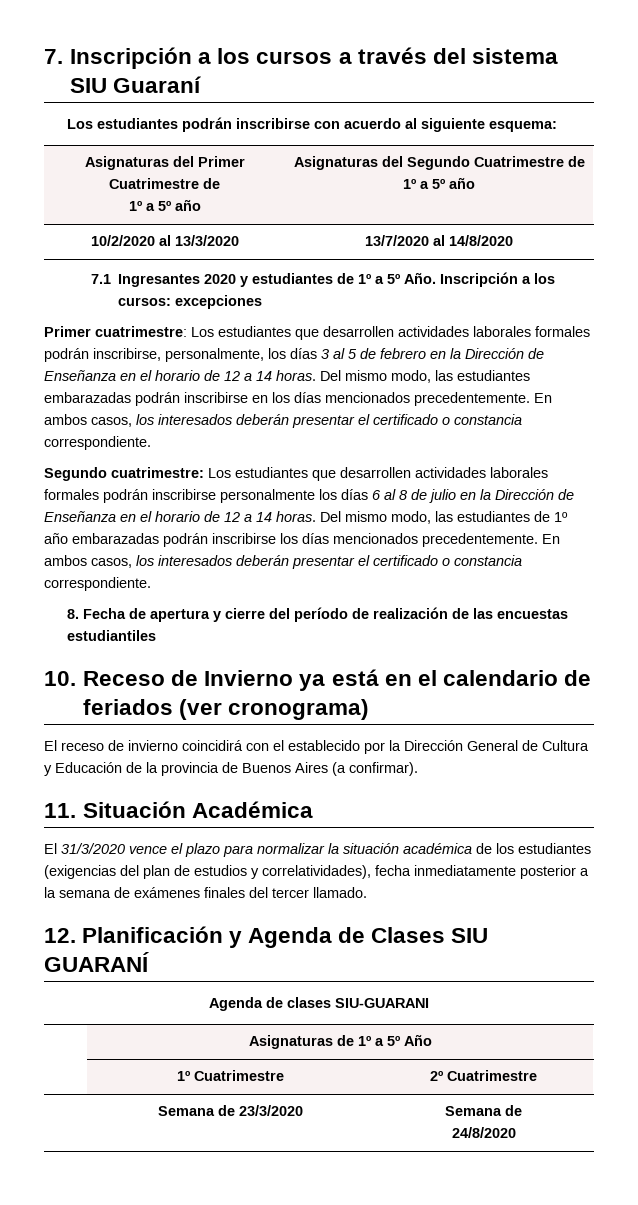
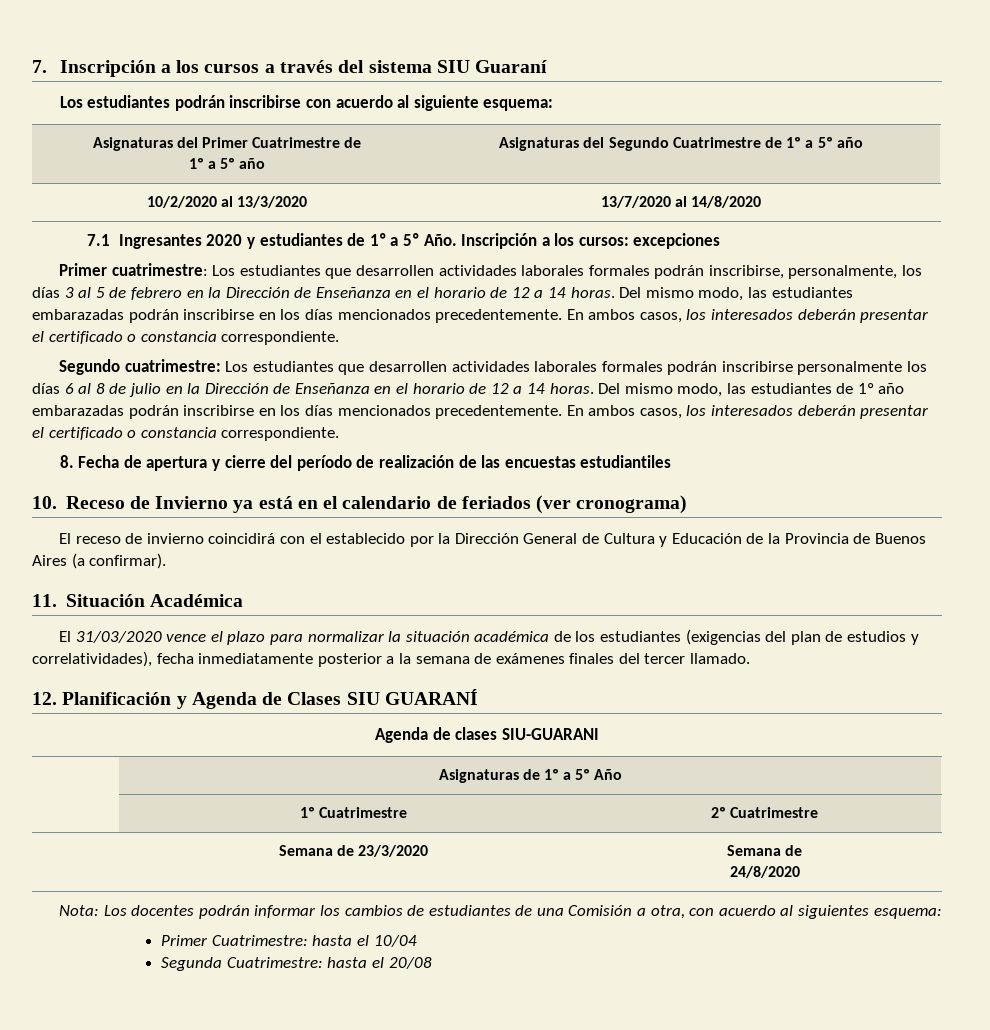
(276, 538) none -> [258,408,276,416] en
[161,762,219,776] provincia -> [784,533,849,544] Provincia
[61,843,125,854] 31/3/2020 -> [75,631,162,643] 31/03/2020
(516, 1132) none -> [58,905,942,919] [161,935,417,947] [161,957,432,971] // Nota: Los docentes podrán informar los cambios de estudiantes de una Comisión a otra, con acuerdo al siguientes esquema: // Primer Cuatrimestre: hasta el 10/04 // Segunda Cuatrimestre: hasta el 20/08

